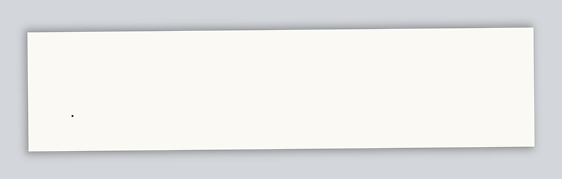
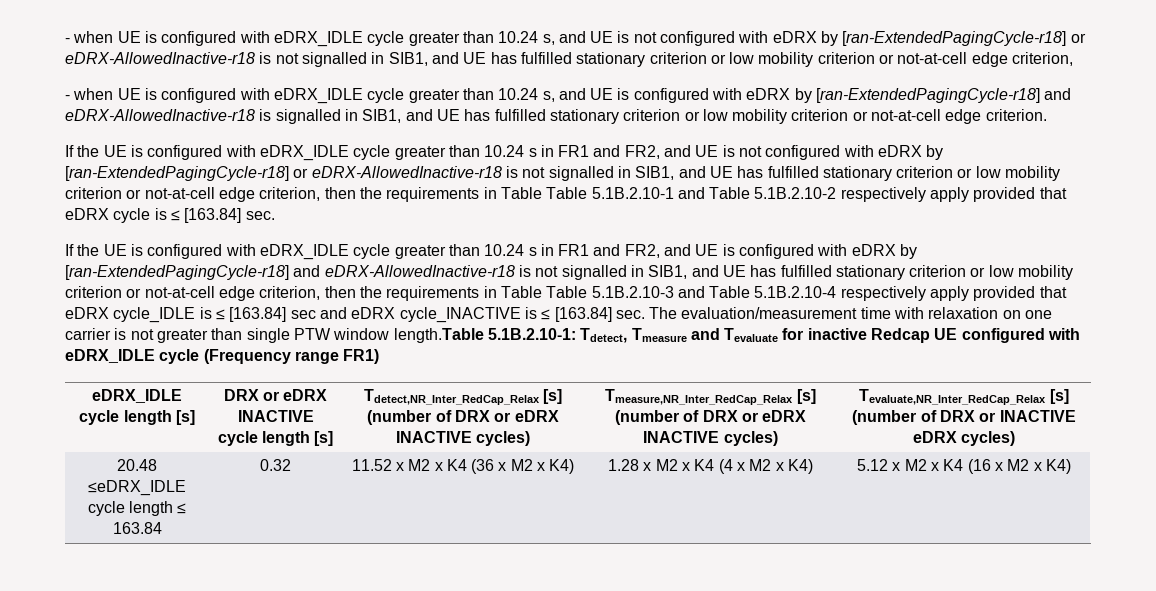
[70,114,76,118] . -> [65,31,1086,47] [65,52,1074,67] [65,88,1072,104] [65,109,1047,124] [65,145,944,161] [65,166,1061,181] [65,187,1067,202] [65,208,275,223] [65,244,918,260] [65,265,1074,280] [65,286,1067,301] [65,307,1053,323] [65,328,1081,343] [65,349,380,364] [92,389,182,403] [79,410,195,425] [223,389,328,401] [237,410,314,422] [217,431,334,446] [363,389,563,405] [367,410,559,425] [395,431,531,446] [605,389,816,405] [614,410,807,425] [643,431,778,446] [859,389,1069,405] [852,410,1076,425] [912,431,1016,446] [117,459,157,471] [88,480,186,496] [87,501,187,516] [112,522,162,534] [260,459,291,471] [351,459,575,474] [608,459,813,474] [857,459,1071,474] - when UE is configured with eDRX_IDLE cycle greater than 10.24 s, and UE is not configured with eDRX by [ran-ExtendedPagingCycle-r18] or eDRX-AllowedInactive-r18 is not signalled in SIB1, and UE has fulfilled stationary criterion or low mobility criterion or not-at-cell edge criterion, // - when UE is configured with eDRX_IDLE cycle greater than 10.24 s, and UE is configured with eDRX by [ran-ExtendedPagingCycle-r18] and eDRX-AllowedInactive-r18 is signalled in SIB1, and UE has fulfilled stationary criterion or low mobility criterion or not-at-cell edge criterion. // If the UE is configured with eDRX_IDLE cycle greater than 10.24 s in FR1 and FR2, and UE is not configured with eDRX by [ran-ExtendedPagingCycle-r18] or eDRX-AllowedInactive-r18 is not signalled in SIB1, and UE has fulfilled stationary criterion or low mobility criterion or not-at-cell edge criterion, then the requirements in Table Table 5.1B.2.10-1 and Table 5.1B.2.10-2 respectively apply provided that eDRX cycle is ≤ [163.84] sec. // If the UE is configured with eDRX_IDLE cycle greater than 10.24 s in FR1 and FR2, and UE is configured with eDRX by [ran-ExtendedPagingCycle-r18] and eDRX-AllowedInactive-r18 is not signalled in SIB1, and UE has fulfilled stationary criterion or low mobility criterion or not-at-cell edge criterion, then the requirements in Table Table 5.1B.2.10-3 and Table 5.1B.2.10-4 respectively apply provided that eDRX cycle_IDLE is ≤ [163.84] sec and eDRX cycle_INACTIVE is ≤ [163.84] sec. The evaluation/measurement time with relaxation on one carrier is not greater than single PTW window length.Table 5.1B.2.10-1: Tdetect, Tmeasure and Tevaluate for inactive Redcap UE configured with eDRX_IDLE cycle (Frequency range FR1) // eDRX_IDLE cycle length [s] | DRX or eDRX INACTIVE cycle length [s] | Tdetect,NR_Inter_RedCap_Relax [s] (number of DRX or eDRX INACTIVE cycles) | Tmeasure,NR_Inter_RedCap_Relax [s] (number of DRX or eDRX INACTIVE cycles) | Tevaluate,NR_Inter_RedCap_Relax [s] (number of DRX or INACTIVE eDRX cycles) // 20.48 ≤eDRX_IDLE cycle length ≤ 163.84 | 0.32 | 11.52 x M2 x K4 (36 x M2 x K4) | 1.28 x M2 x K4 (4 x M2 x K4) | 5.12 x M2 x K4 (16 x M2 x K4)

